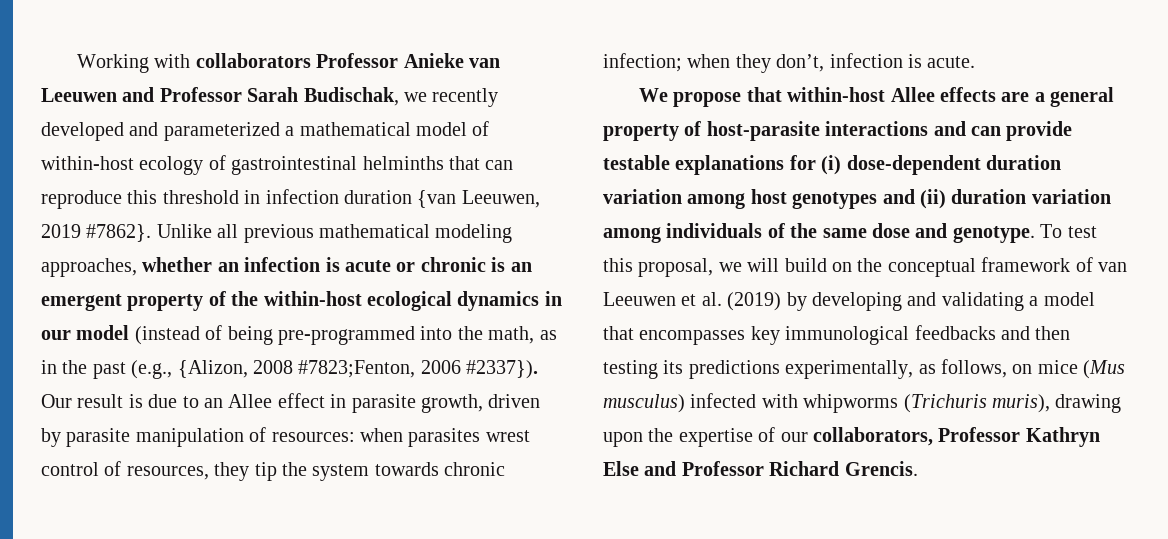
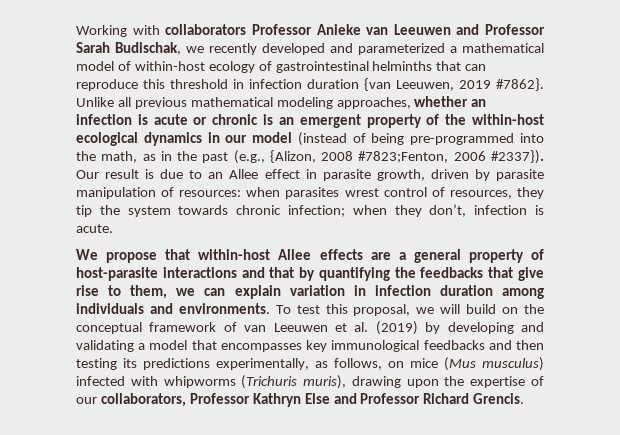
[971,121,1073,141] [603,155,1061,175] [603,189,1111,209] [603,223,1035,243] can provide testable explanations for (i) dose-dependent duration variation among host genotypes and (ii) duration variation among individuals of the same dose and genotype. -> [269,267,544,281] [76,285,545,299] [76,303,270,314] that by quantifying the feedbacks that give rise to them, we can explain variation in infection duration among individuals and environments.

